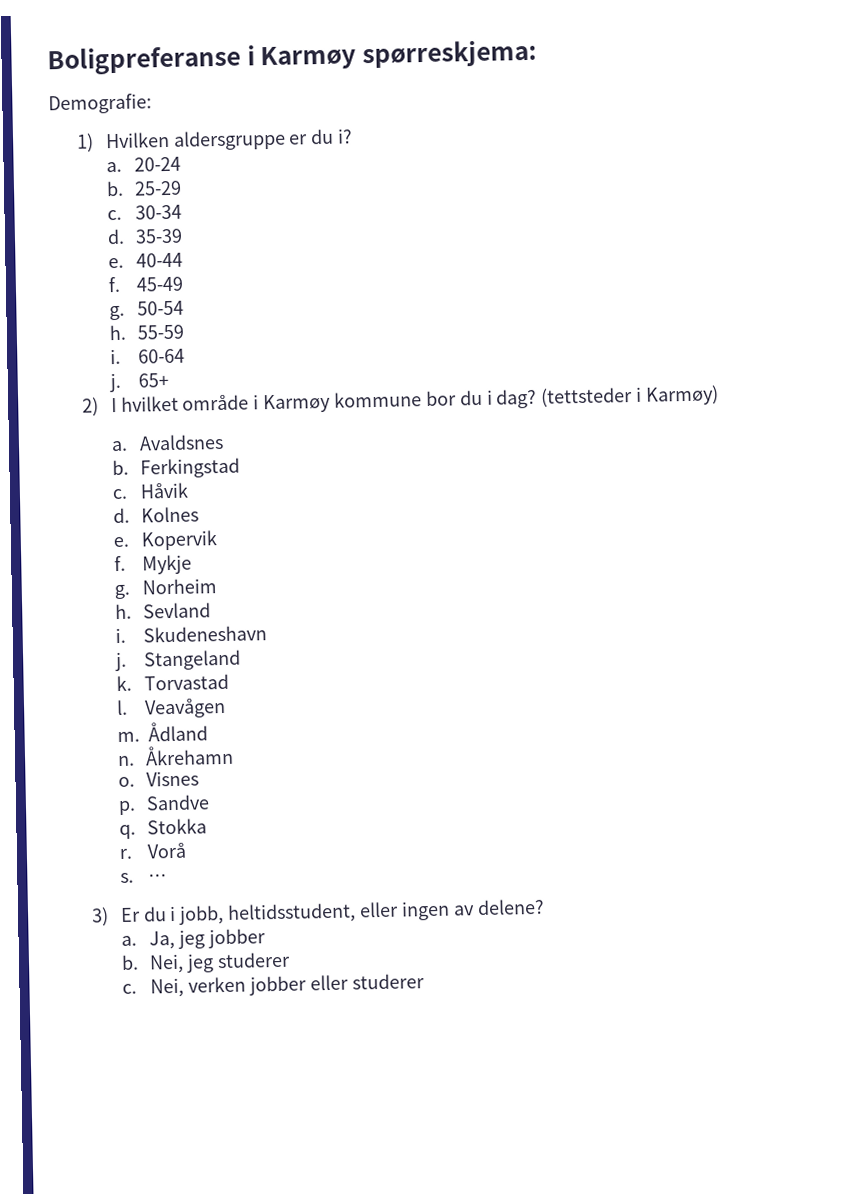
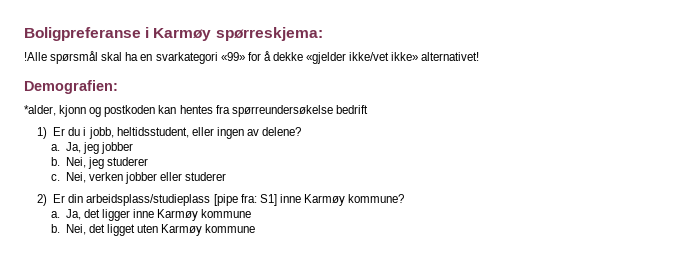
[48,93,152,115] [76,128,354,153] [105,156,182,173] [105,180,183,197] [106,204,183,221] [106,228,184,245] [107,252,184,269] [107,276,185,293] [108,300,185,321] [108,324,185,341] [109,348,186,365] [108,372,170,393] [82,385,720,417] [110,433,225,452] [111,457,241,479] [111,482,190,500] [112,506,200,524] [112,530,219,551] [113,554,193,575] [113,578,218,600] [114,602,212,620] [114,625,268,644] [114,649,242,672] [115,673,230,692] [115,697,227,719] [116,721,208,743] [117,744,235,767] [117,770,200,788] [117,794,211,816] [118,818,208,840] [118,842,188,860] [119,872,168,884] [91,907,110,927] Demografie: // 1) Hvilken aldersgruppe er du i? // a. 20-24 // b. 25-29 // c. 30-34 // d. 35-39 // e. 40-44 // f. 45-49 // g. 50-54 // h. 55-59 // i. 60-64 // j. 65+ // 2) I hvilket område i Karmøy kommune bor du i dag? (tettsteder i Karmøy) // a. Avaldsnes // b. Ferkingstad // c. Håvik // d. Kolnes // e. Kopervik // f. Mykje // g. Norheim // h. Sevland // i. Skudeneshavn // j. Stangeland // k. Torvastad // l. Veavågen // m. Ådland // n. Åkrehamn // o. Visnes // p. Sandve // q. Stokka // r. Vorå // s. … // 3) -> [24,51,480,64] [24,80,118,94] [24,105,368,117] [37,127,48,139] !Alle spørsmål skal ha en svarkategori «99» for å dekke «gjelder ikke/vet ikke» alternativet! // Demografien: // *alder, kjonn og postkoden kan hentes fra spørreundersøkelse bedrift // 1)
(425, 981) none -> [37,194,405,206] [50,209,252,221] [50,224,256,236] // 2) Er din arbeidsplass/studieplass [pipe fra: S1] inne Karmøy kommune? // a. Ja, det ligger inne Karmøy kommune // b. Nei, det ligget uten Karmøy kommune

